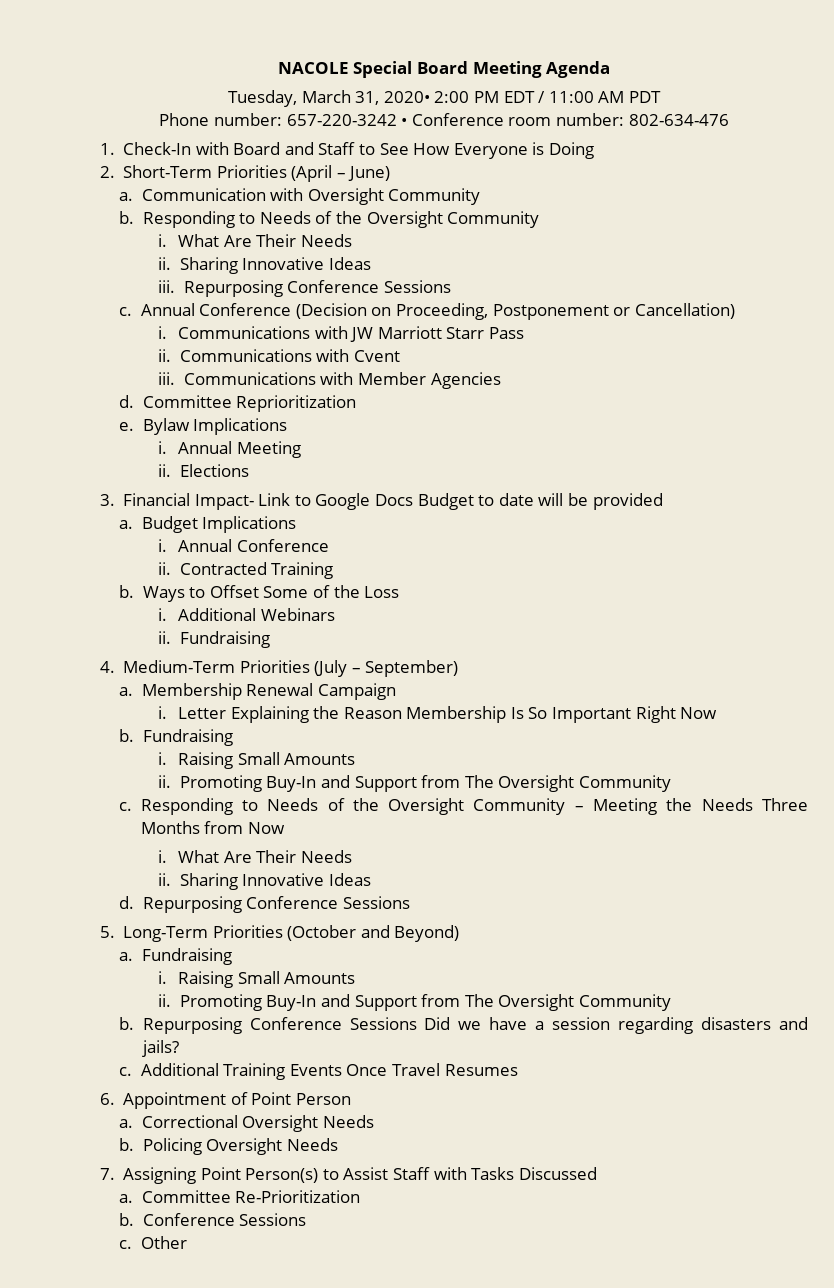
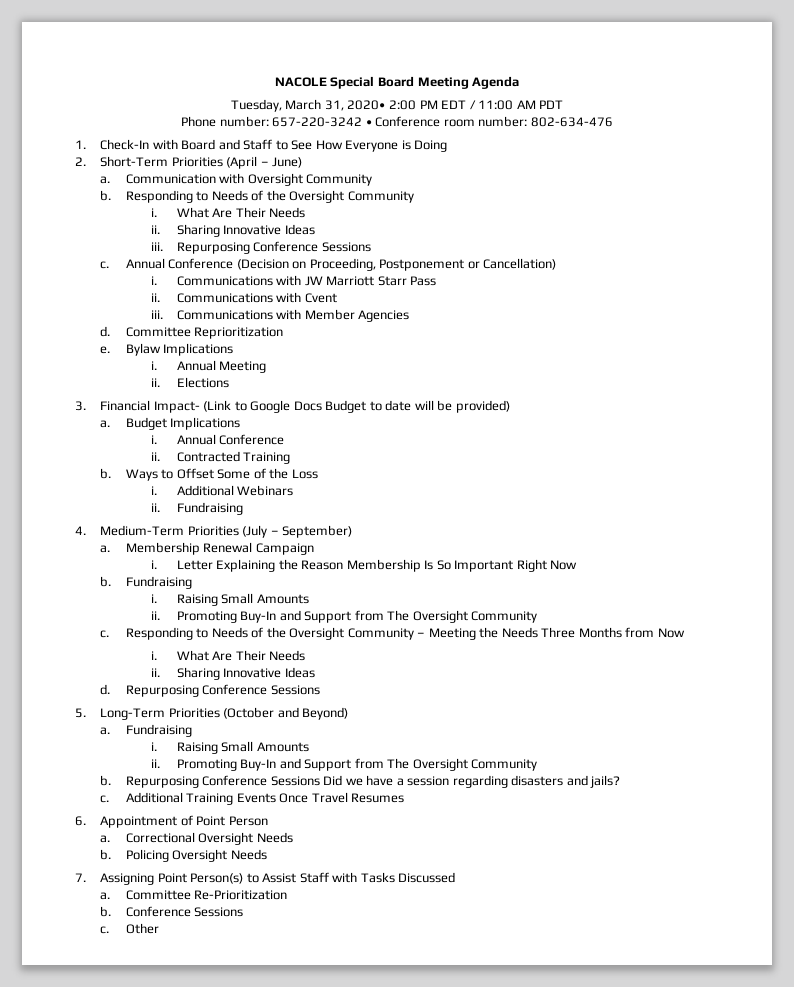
[258,493,291,506] Link -> [203,400,232,412] (Link
[592,493,663,510] provided -> [455,400,510,413] provided)

